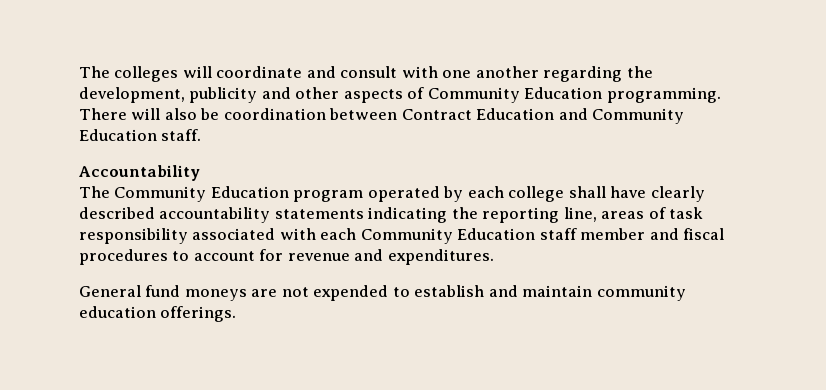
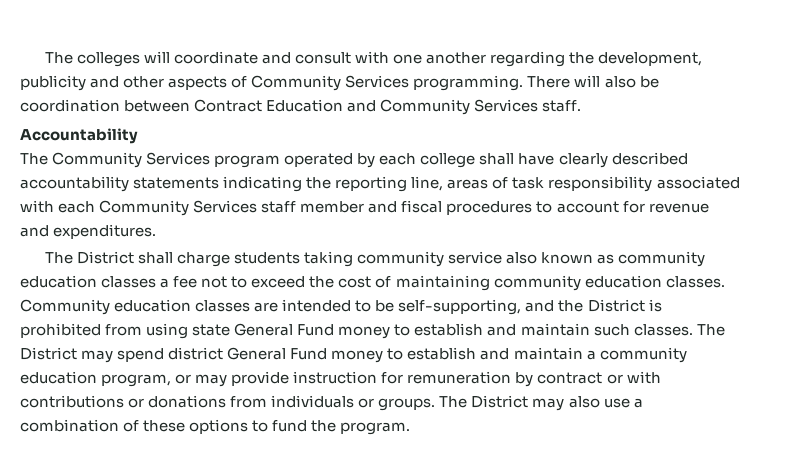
[524,87,603,99] Education -> [345,75,410,88] Services
[79,129,157,141] Education -> [474,99,539,112] Services
[210,186,289,198] Education -> [146,152,211,165] Services
[457,228,536,240] Education -> [193,200,258,213] Services
[79,285,686,301] [79,306,237,322] General fund moneys are not expended to establish and maintain community education offerings. -> [44,251,706,267] [20,275,725,291] [20,299,662,315] [20,323,725,339] [20,347,687,363] [20,371,661,387] [20,395,643,411] [20,419,411,435] The District shall charge students taking community service also known as community education classes a fee not to exceed the cost of maintaining community education classes. Community education classes are intended to be self-supporting, and the District is prohibited from using state General Fund money to establish and maintain such classes. The District may spend district General Fund money to establish and maintain a community education program, or may provide instruction for remuneration by contract or with contributions or donations from individuals or groups. The District may also use a combination of these options to fund the program.

